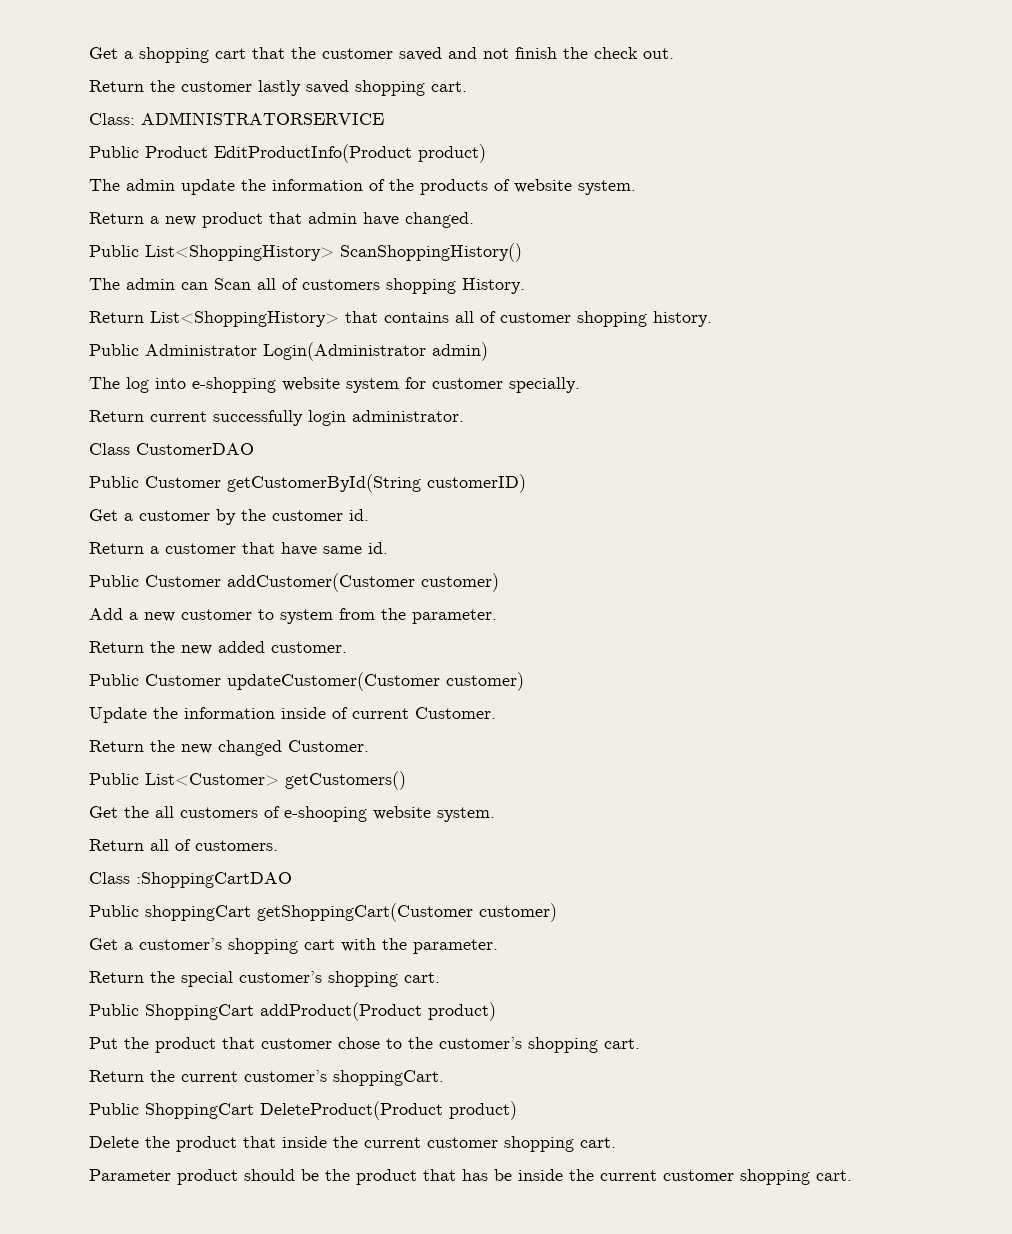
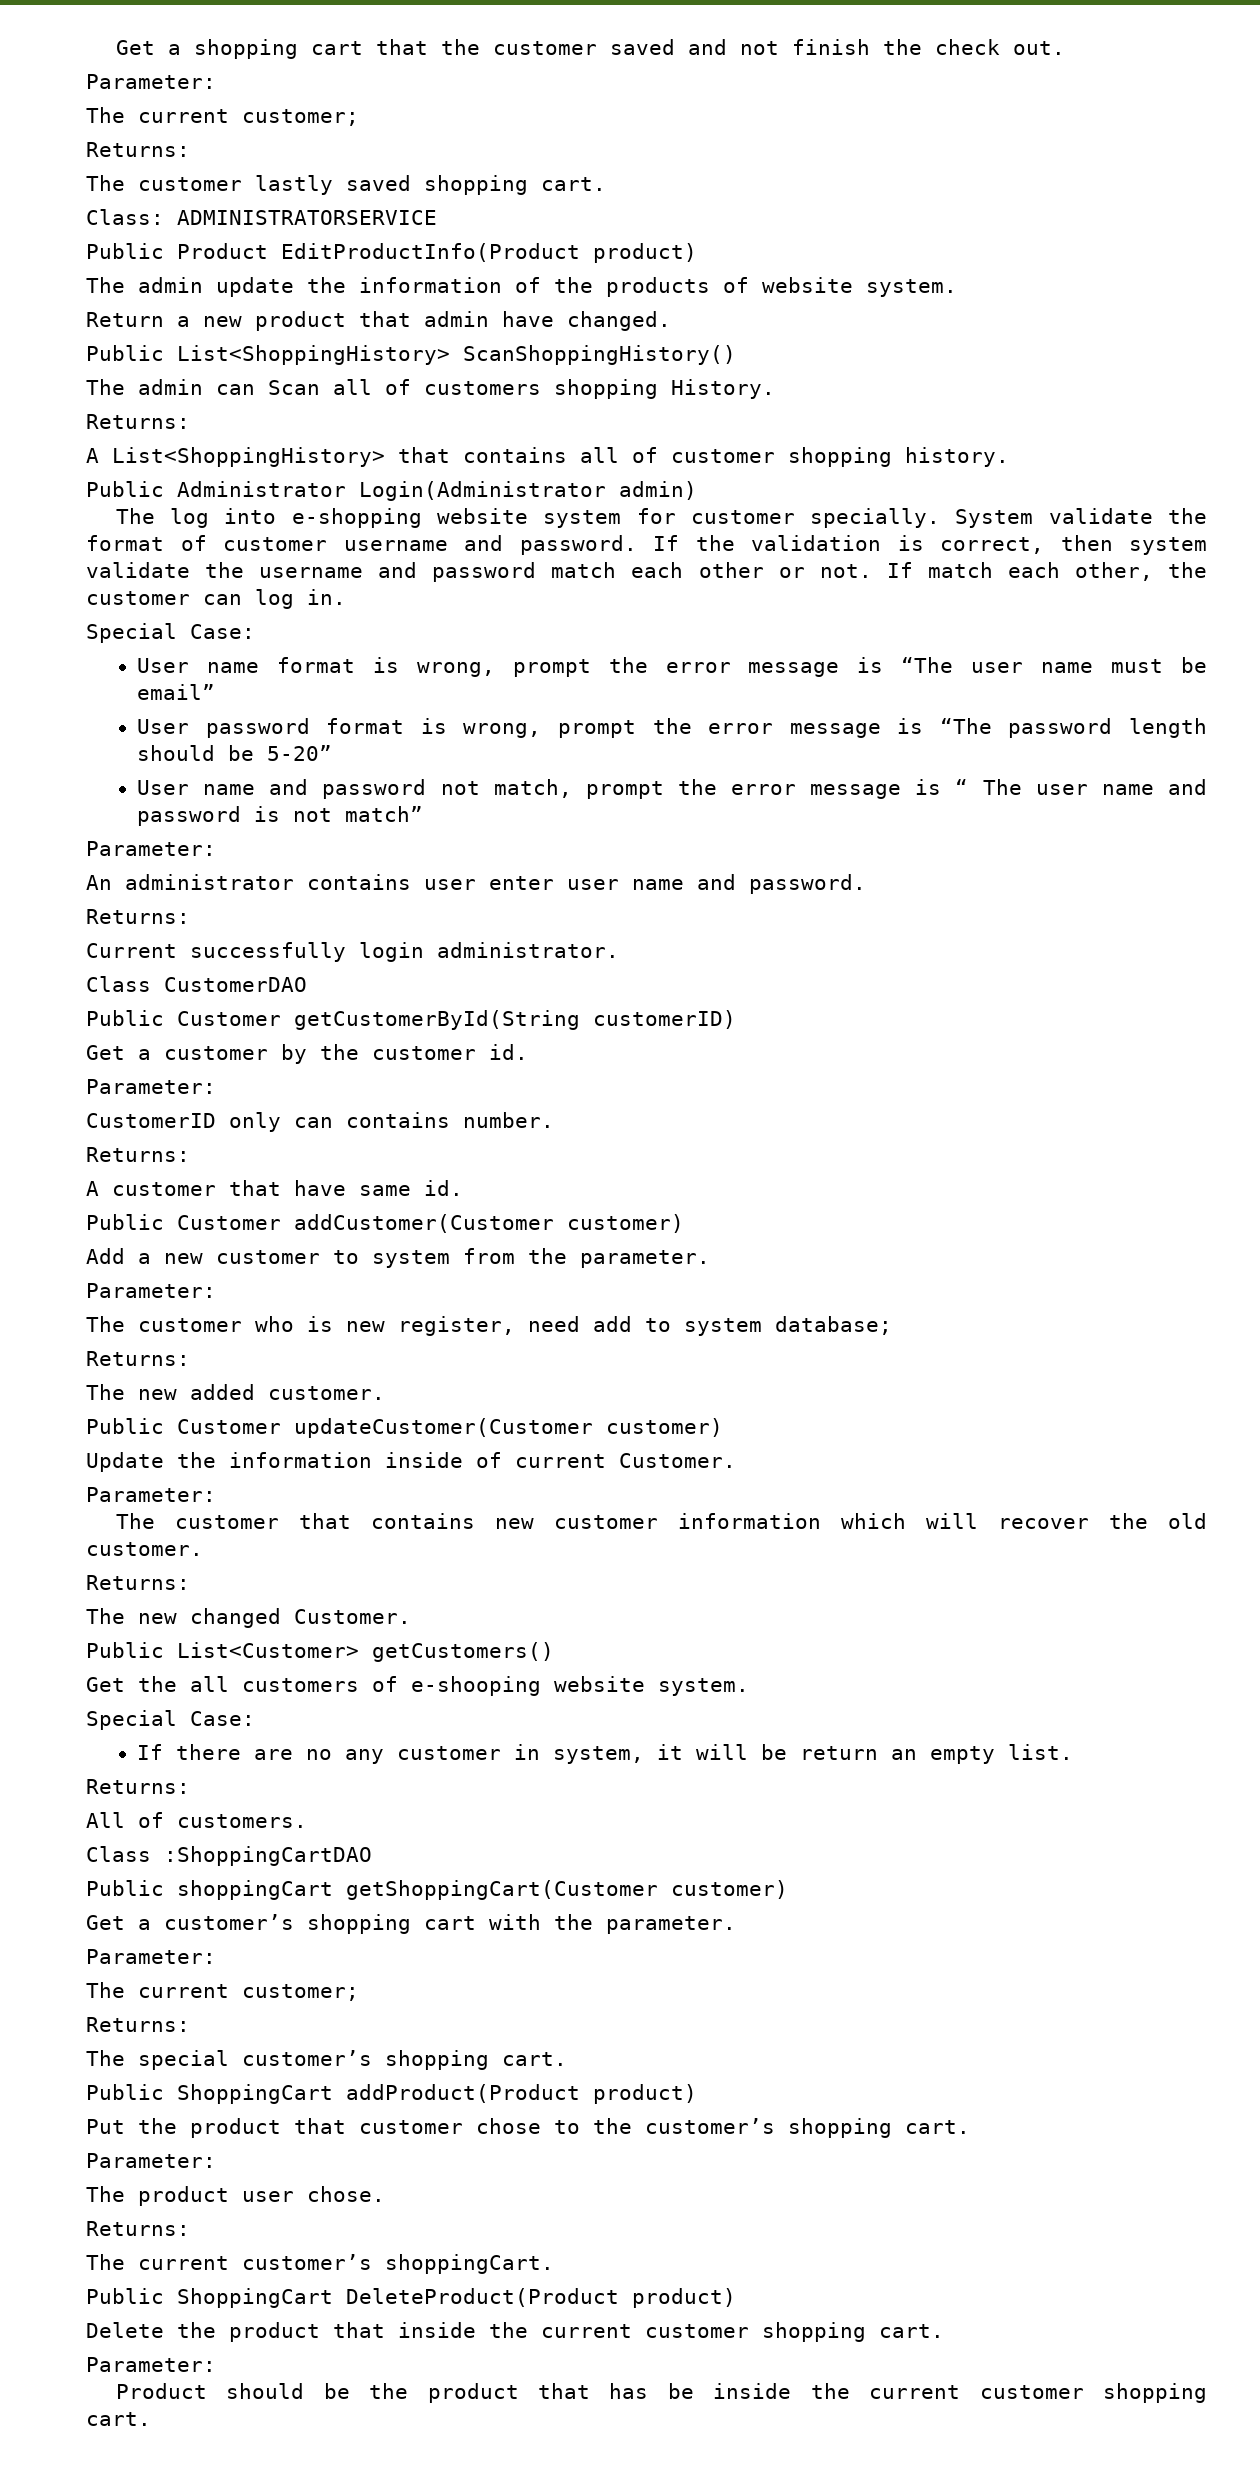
[89,80,175,92] Return the -> [86,74,216,89] [86,107,359,126] [86,142,190,157] [86,175,125,191] Parameter: // The current customer; // Returns: // The
[89,311,144,323] Return -> [86,414,190,429] [86,448,99,463] Returns: // A
[89,410,207,422] // Return current -> [955,508,1207,528] [86,535,1207,555] [86,562,1207,582] [86,589,346,609] [86,623,255,643] [137,657,1207,677] [137,684,216,700] [137,718,1207,738] [137,745,333,761] [137,779,1208,799] [137,806,424,826] [86,841,216,856] [86,874,866,894] [86,909,190,924] [86,943,177,958] System validate the format of customer username and password. If the validation is correct, then system validate the username and password match each other or not. If match each other, the customer can log in. // Special Case: // User name format is wrong, prompt the error message is “The user name must be email” // User password format is wrong, prompt the error message is “The password length should be 5-20” // User name and password not match, prompt the error message is “ The user name and password is not match” // Parameter: // An administrator contains user enter user name and password. // Returns: // Current
[89,542,159,554] Return a -> [86,1079,216,1094] [86,1112,554,1132] [86,1147,190,1162] [86,1181,99,1196] Parameter: // CustomerID only can contains number. // Returns: // A
[89,641,175,653] Return the -> [86,1283,216,1298] [86,1316,892,1336] [86,1351,190,1366] [86,1384,125,1400] Parameter: // The customer who is new register, need add to system database; // Returns: // The
[89,740,175,752] Return the -> [86,1487,216,1502] [115,1513,1207,1529] [86,1542,203,1556] [86,1575,190,1590] [86,1608,125,1624] Parameter: // The customer that contains new customer information which will recover the old customer. // Returns: // The
[89,839,169,851] Return all -> [86,1710,255,1730] [137,1744,1074,1764] [86,1779,190,1794] [86,1812,125,1828] Special Case: // If there are no any customer in system, it will be return an empty list. // Returns: // All
[89,971,175,983] Return the -> [86,1949,216,1964] [86,1982,359,2001] [86,2017,190,2032] [86,2050,125,2066] Parameter: // The current customer; // Returns: // The
[89,1070,175,1082] Return the -> [86,2153,216,2168] [86,2186,385,2206] [86,2221,190,2236] [86,2254,125,2270] Parameter: // The product user chose. // Returns: // The
[89,1169,238,1185] Parameter product -> [86,2357,216,2372] [115,2383,207,2399] Parameter: // Product

